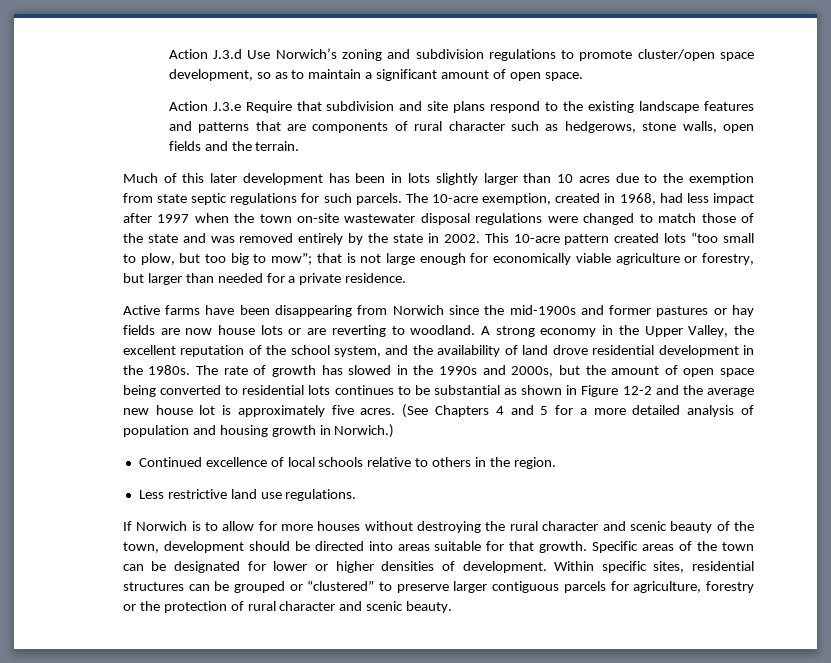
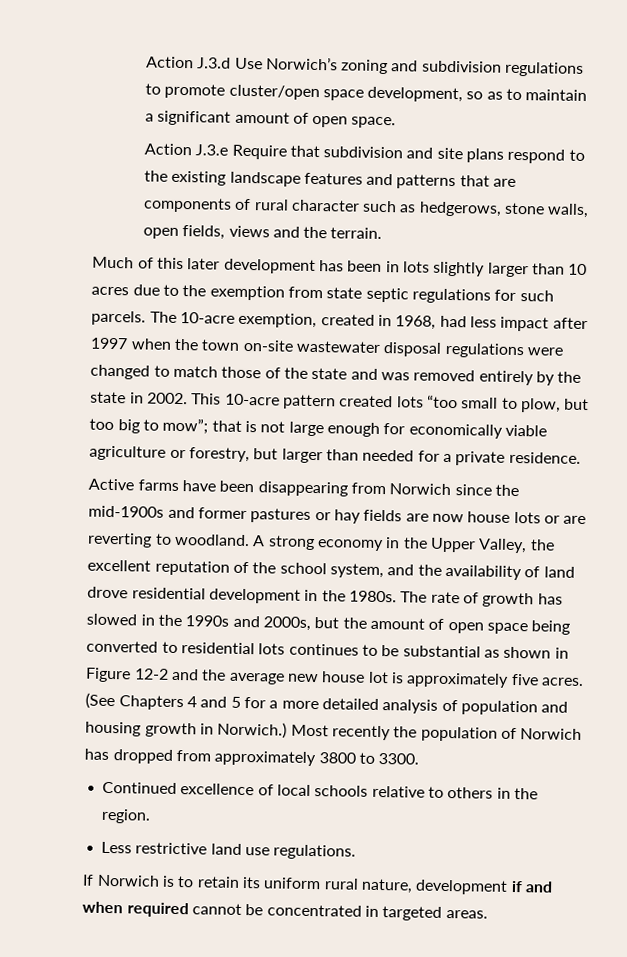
[168,141,201,151] fields -> [182,225,270,240] fields, views
(395, 431) none -> [290,724,583,742] [84,748,420,767] Most recently the population of Norwich has dropped from approximately 3800 to 3300.
[222,521,755,533] [122,541,755,553] [122,561,754,573] [122,580,754,593] [122,601,453,613] allow for more houses without destroying the rural character and scenic beauty of the town, development should be directed into areas suitable for that growth. Specific areas of the town can be designated for lower or higher densities of development. Within specific sites, residential structures can be grouped or “clustered” to preserve larger contiguous parcels for agriculture, forestry or the protection of rural character and scenic beauty. -> [196,876,553,895] [82,901,488,921] retain its uniform rural nature, development if and when required cannot be concentrated in targeted areas.

